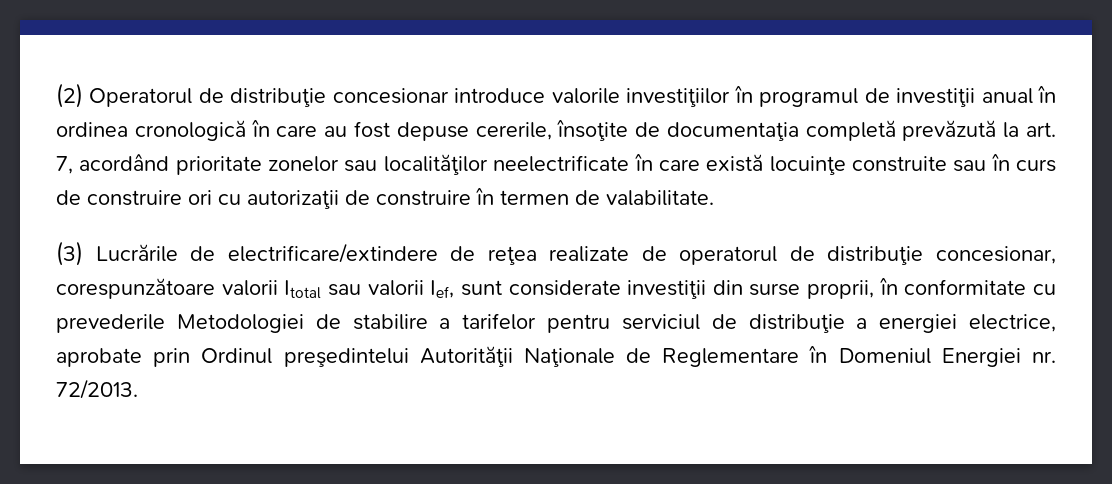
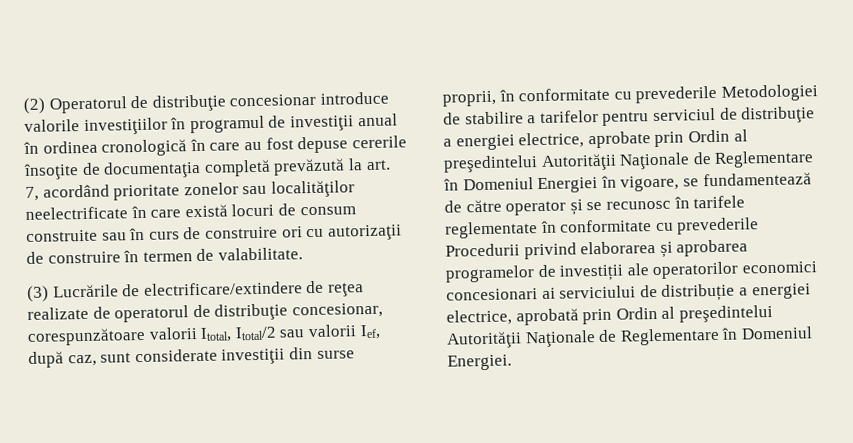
[475,122,552,140] cererile, -> [351,135,407,149] cererile
[769,156,846,175] locuinţe -> [231,203,356,217] locuri de consum
[284,280,322,299] Itotal -> [200,326,277,342] Itotal, Itotal/2
(455, 289) none -> [28,351,97,368] după caz,
[201,348,273,364] Ordinul -> [687,129,748,143] Ordin al
[1031,351,1056,363] [56,379,138,399] nr. 72/2013. -> [600,172,812,192] [444,195,746,216] [445,217,760,239] [445,239,749,260] [445,261,817,283] [446,283,811,302] [446,304,773,326] [446,326,813,349] [447,354,512,371] în vigoare, se fundamentează de către operator și se recunosc în tarifele reglementate în conformitate cu prevederile Procedurii privind elaborarea și aprobarea programelor de investiții ale operatorilor economici concesionari ai serviciului de distribuție a energiei electrice, aprobată prin Ordin al preşedintelui Autorităţii Naţionale de Reglementare în Domeniul Energiei.

